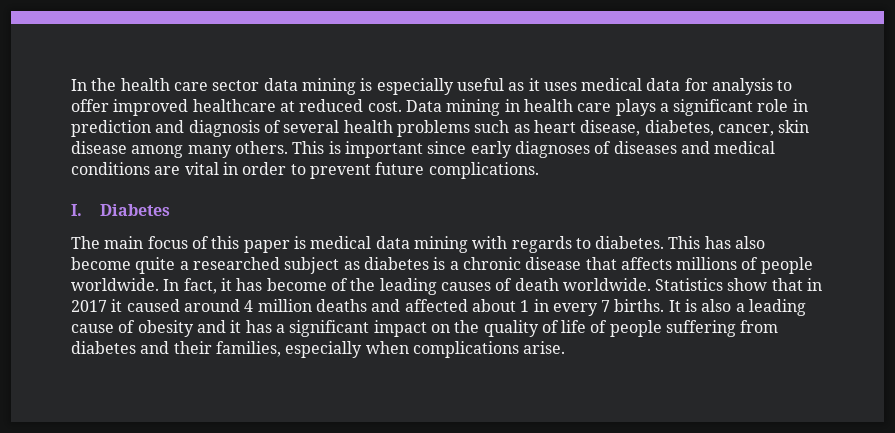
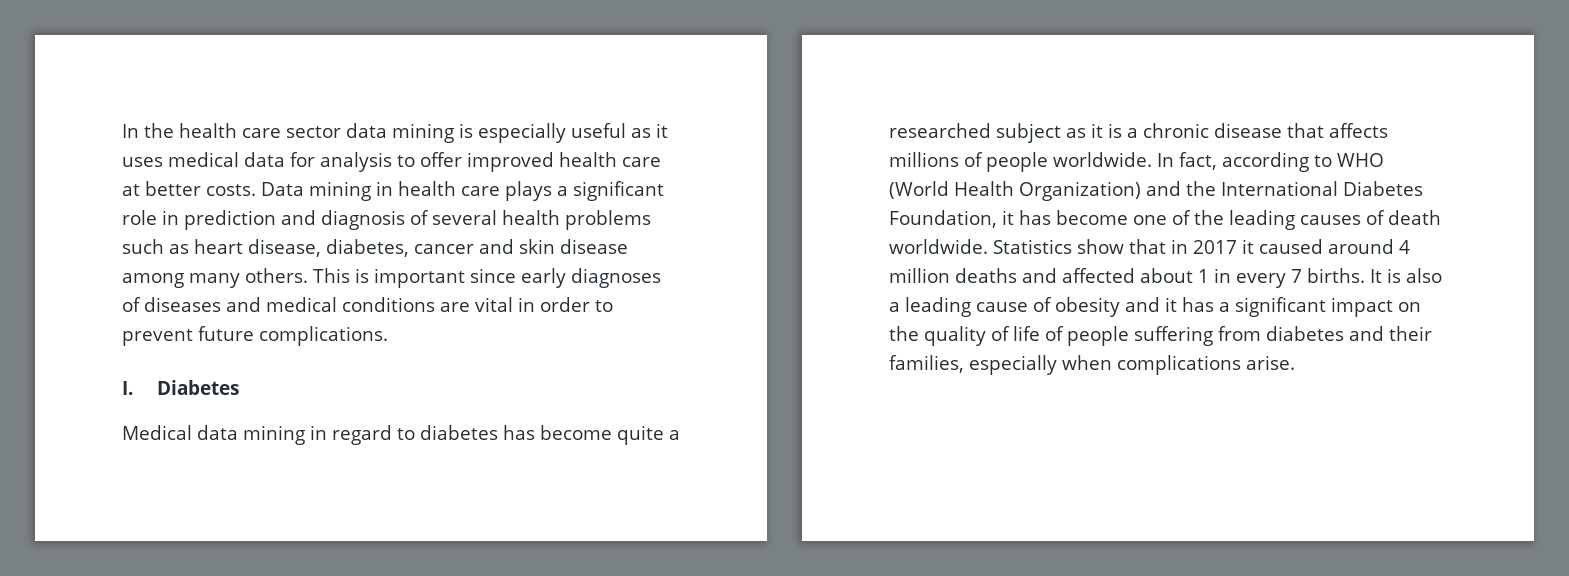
[192,99,402,112] healthcare at reduced cost. -> [559,152,661,167] [122,181,256,196] health care at better costs.
[717,124,774,136] cancer, -> [414,239,514,254] cancer and
[71,236,766,253] The main focus of this paper is medical data mining with regards to diabetes. This has also -> [122,425,535,445] Medical data mining in regard to diabetes has
[363,257,429,270] diabetes -> [1091,123,1103,138] it
(217, 286) none -> [1222,152,1384,172] [889,181,1423,201] [889,210,997,228] according to WHO (World Health Organization) and the International Diabetes Foundation,
(327, 284) none -> [1133,215,1167,225] one

